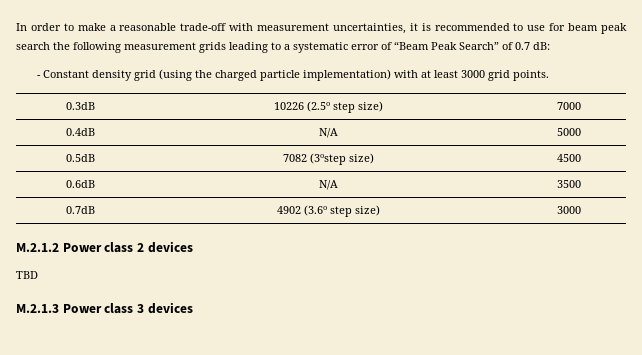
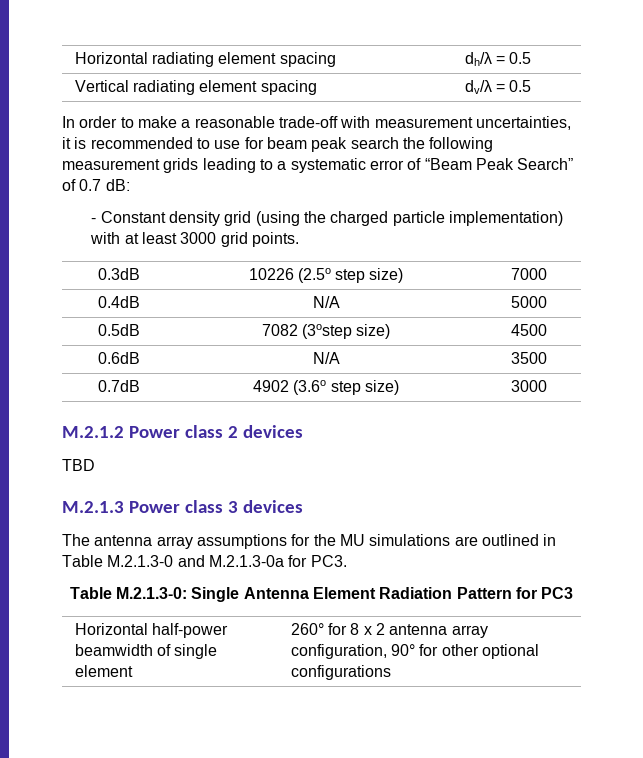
(16, 27) none -> [74,52,336,67] [464,52,532,66] [74,80,317,95] [464,80,532,94] Horizontal radiating element spacing | dh/λ = 0.5 // Vertical radiating element spacing | dv/λ = 0.5 //
(193, 308) none -> [62,534,557,549] [62,555,347,567] [69,587,574,602] [74,623,228,638] [74,644,218,659] [74,665,133,677] [290,623,488,638] [290,644,539,659] [290,665,391,680] // The antenna array assumptions for the MU simulations are outlined in Table M.2.1.3-0 and M.2.1.3-0a for PC3. // Table M.2.1.3-0: Single Antenna Element Radiation Pattern for PC3 // Horizontal half-power beamwidth of single element | 260° for 8 x 2 antenna array configuration, 90° for other optional configurations

